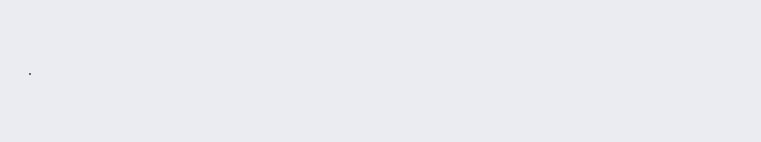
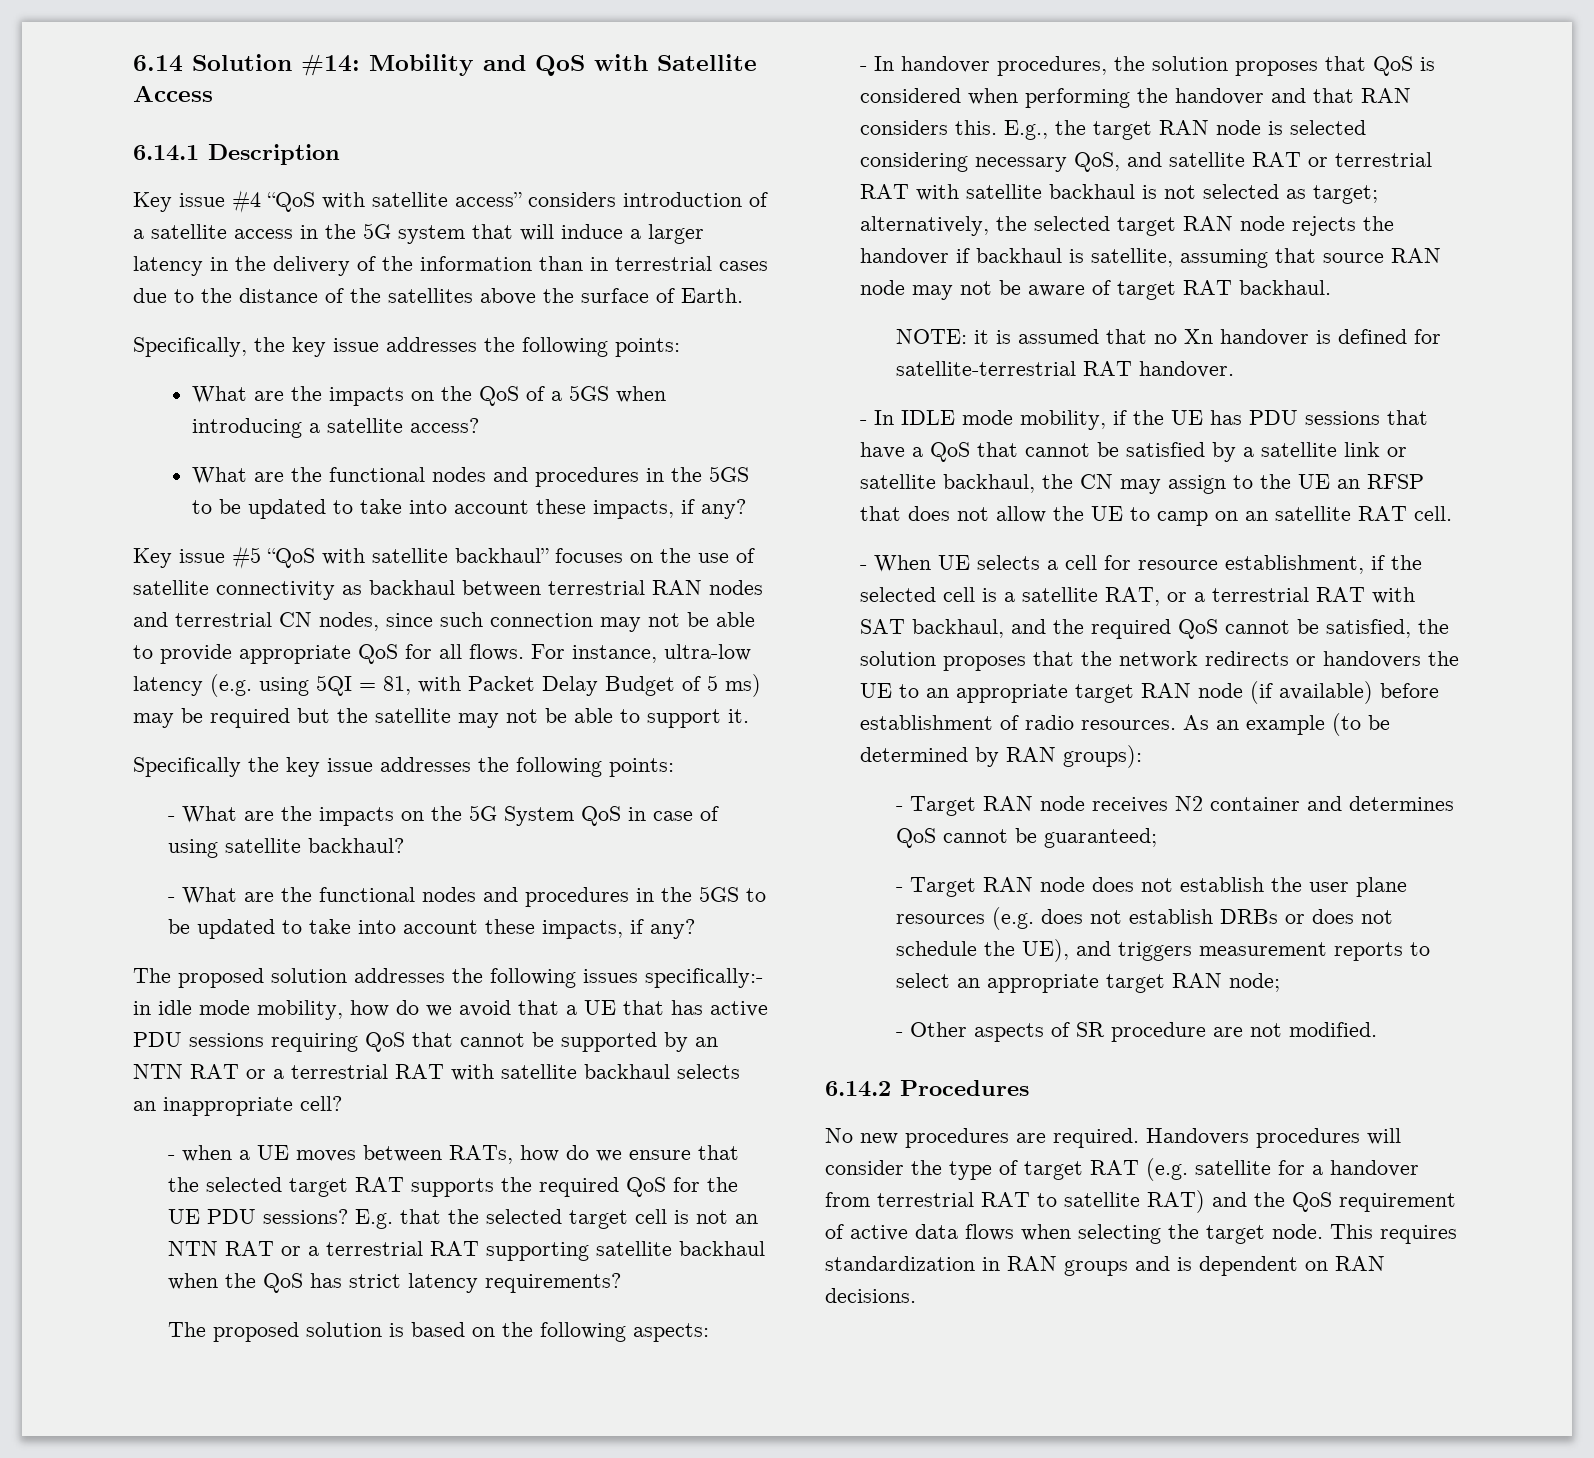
[28,72,32,75] . -> [133,54,757,76] [133,85,213,102] [133,144,340,165] [133,190,768,213] [133,223,704,244] [133,256,768,276] [133,288,743,305] [133,337,680,357] [191,385,666,406] [191,418,479,438] [191,466,749,487] [191,499,746,519] [133,546,755,569] [133,580,763,600] [133,612,755,632] [133,644,751,664] [133,674,761,697] [133,708,749,728] [133,757,674,777] [168,805,720,826] [168,838,405,858] [168,886,767,907] [168,919,696,939] [133,968,763,988] [133,1000,768,1020] [133,1032,718,1052] [133,1064,740,1081] [133,1096,342,1116] [168,1145,740,1164] [168,1177,739,1197] [168,1209,759,1229] [168,1241,766,1261] [168,1273,622,1293] [168,1322,710,1342] [860,56,1436,76] [860,88,1412,108] [860,120,1367,140] [860,152,1433,172] [860,184,1379,204] [860,216,1395,236] [860,248,1442,268] [860,280,1332,300] [895,329,1441,346] [895,361,1234,378] [860,410,1429,430] [860,442,1408,462] [860,474,1425,494] [860,506,1453,526] [860,555,1423,574] [860,587,1416,606] [860,619,1450,639] [860,651,1460,671] [860,681,1440,704] [860,713,1391,736] [860,745,1143,768] [895,796,1454,816] [895,828,1157,848] [895,877,1407,897] [895,907,1393,930] [895,939,1430,962] [895,973,1280,993] [895,1022,1377,1042] [825,1080,1029,1097] [825,1128,1401,1148] [825,1158,1419,1181] [825,1190,1456,1213] [825,1224,1457,1244] [825,1256,1385,1276] [825,1288,916,1303] 6.14 Solution #14: Mobility and QoS with Satellite Access // 6.14.1 Description // Key issue #4 “QoS with satellite access” considers introduction of a satellite access in the 5G system that will induce a larger latency in the delivery of the information than in terrestrial cases due to the distance of the satellites above the surface of Earth. // Specifically, the key issue addresses the following points: // What are the impacts on the QoS of a 5GS when introducing a satellite access? // What are the functional nodes and procedures in the 5GS to be updated to take into account these impacts, if any? // Key issue #5 “QoS with satellite backhaul” focuses on the use of satellite connectivity as backhaul between terrestrial RAN nodes and terrestrial CN nodes, since such connection may not be able to provide appropriate QoS for all flows. For instance, ultra-low latency (e.g. using 5QI = 81, with Packet Delay Budget of 5 ms) may be required but the satellite may not be able to support it. // Specifically the key issue addresses the following points: // - What are the impacts on the 5G System QoS in case of using satellite backhaul? // - What are the functional nodes and procedures in the 5GS to be updated to take into account these impacts, if any? // The proposed solution addresses the following issues specifically:- in idle mode mobility, how do we avoid that a UE that has active PDU sessions requiring QoS that cannot be supported by an NTN RAT or a terrestrial RAT with satellite backhaul selects an inappropriate cell? // - when a UE moves between RATs, how do we ensure that the selected target RAT supports the required QoS for the UE PDU sessions? E.g. that the selected target cell is not an NTN RAT or a terrestrial RAT supporting satellite backhaul when the QoS has strict latency requirements? // The proposed solution is based on the following aspects: // - In handover procedures, the solution proposes that QoS is considered when performing the handover and that RAN considers this. E.g., the target RAN node is selected considering necessary QoS, and satellite RAT or terrestrial RAT with satellite backhaul is not selected as target; alternatively, the selected target RAN node rejects the handover if backhaul is satellite, assuming that source RAN node may not be aware of target RAT backhaul. // NOTE: it is assumed that no Xn handover is defined for satellite-terrestrial RAT handover. // - In IDLE mode mobility, if the UE has PDU sessions that have a QoS that cannot be satisfied by a satellite link or satellite backhaul, the CN may assign to the UE an RFSP that does not allow the UE to camp on an satellite RAT cell. // - When UE selects a cell for resource establishment, if the selected cell is a satellite RAT, or a terrestrial RAT with SAT backhaul, and the required QoS cannot be satisfied, the solution proposes that the network redirects or handovers the UE to an appropriate target RAN node (if available) before establishment of radio resources. As an example (to be determined by RAN groups): // - Target RAN node receives N2 container and determines QoS cannot be guaranteed; // - Target RAN node does not establish the user plane resources (e.g. does not establish DRBs or does not schedule the UE), and triggers measurement reports to select an appropriate target RAN node; // - Other aspects of SR procedure are not modified. // 6.14.2 Procedures // No new procedures are required. Handovers procedures will consider the type of target RAT (e.g. satellite for a handover from terrestrial RAT to satellite RAT) and the QoS requirement of active data flows when selecting the target node. This requires standardization in RAN groups and is dependent on RAN decisions.

